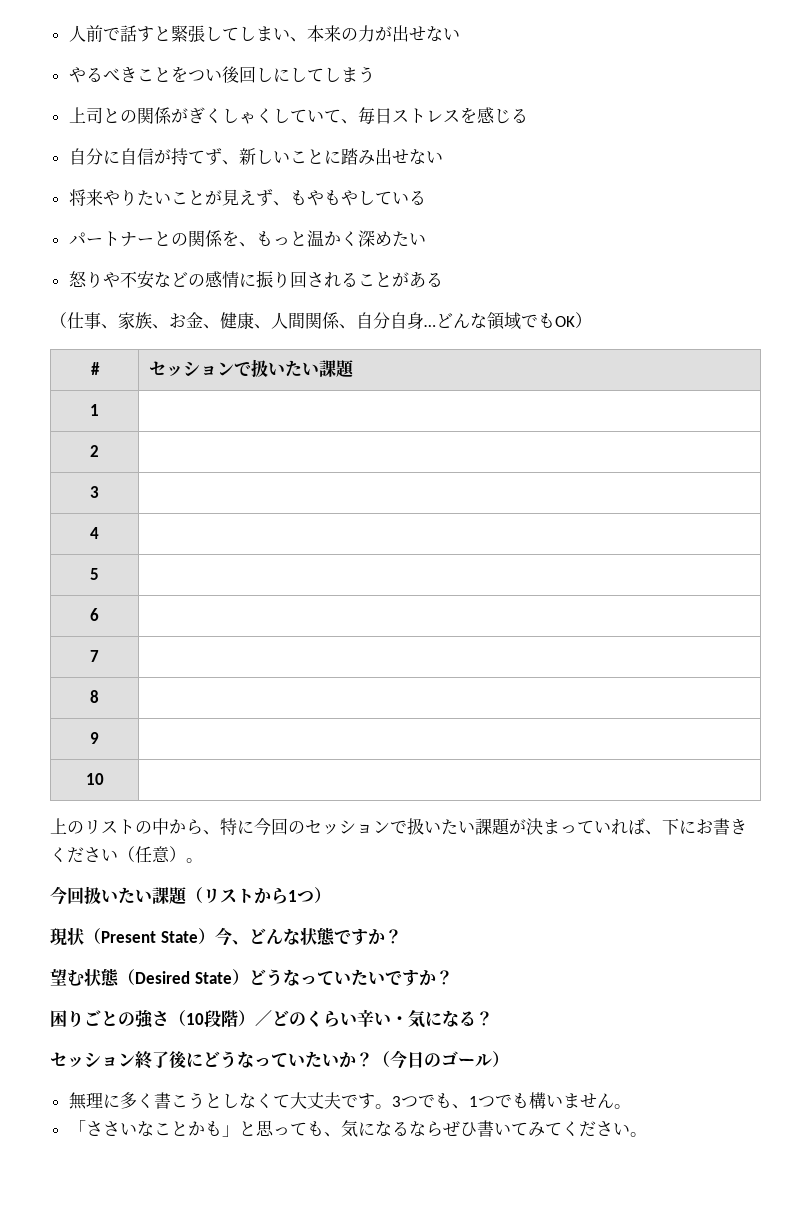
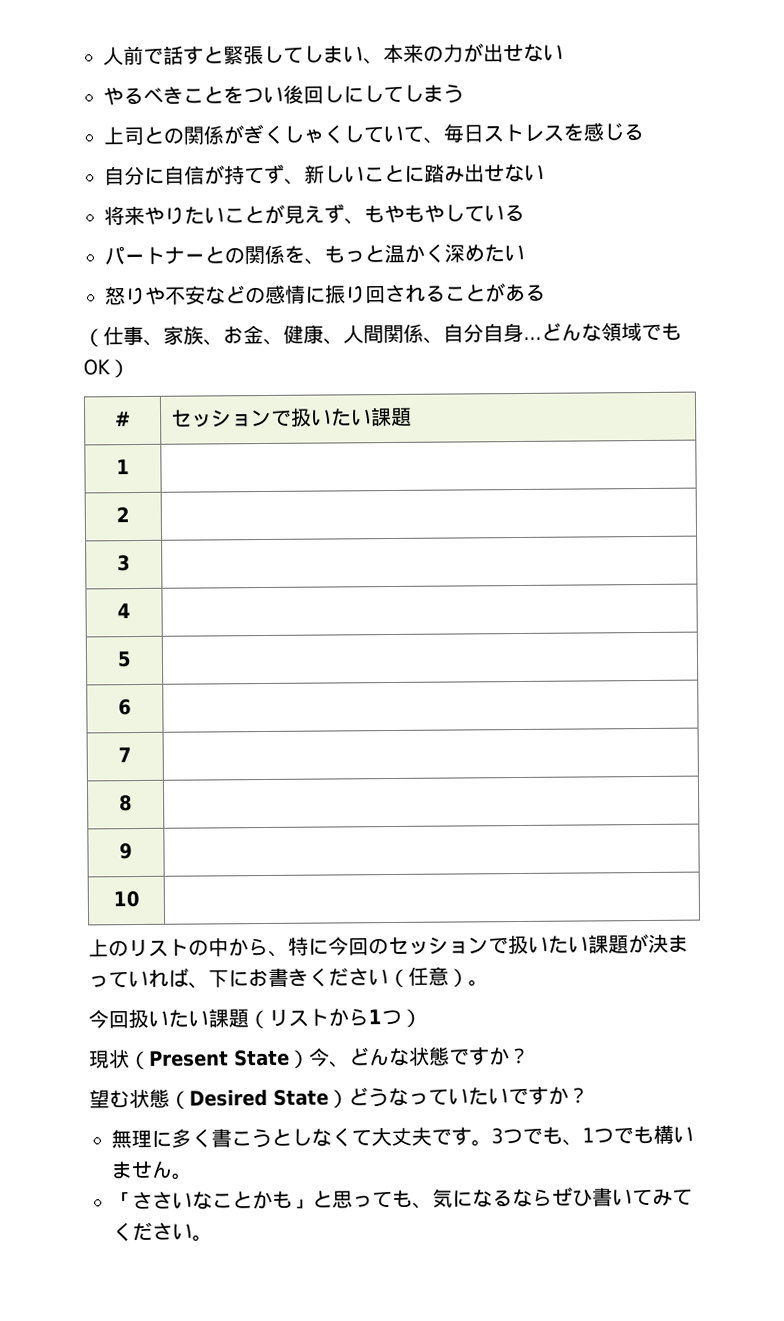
[50,1009,493,1028] [50,1050,509,1069] // 困りごとの強さ（10段階）／どのくらい辛い・気になる？ // セッション終了後にどうなっていたいか？（今日のゴール） -> (589, 1095) none

